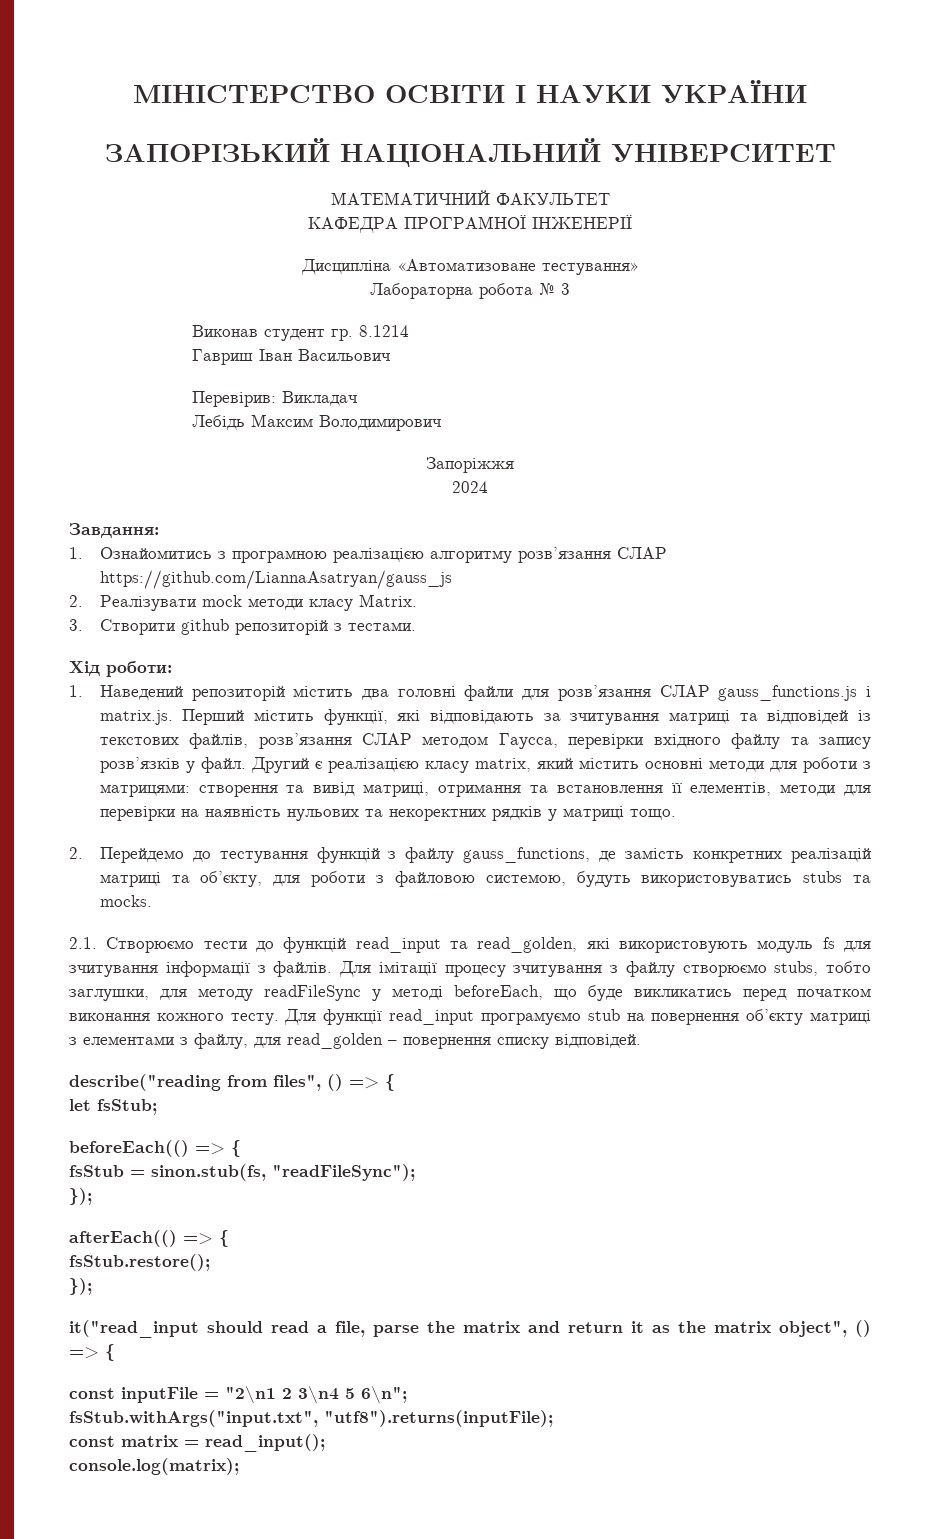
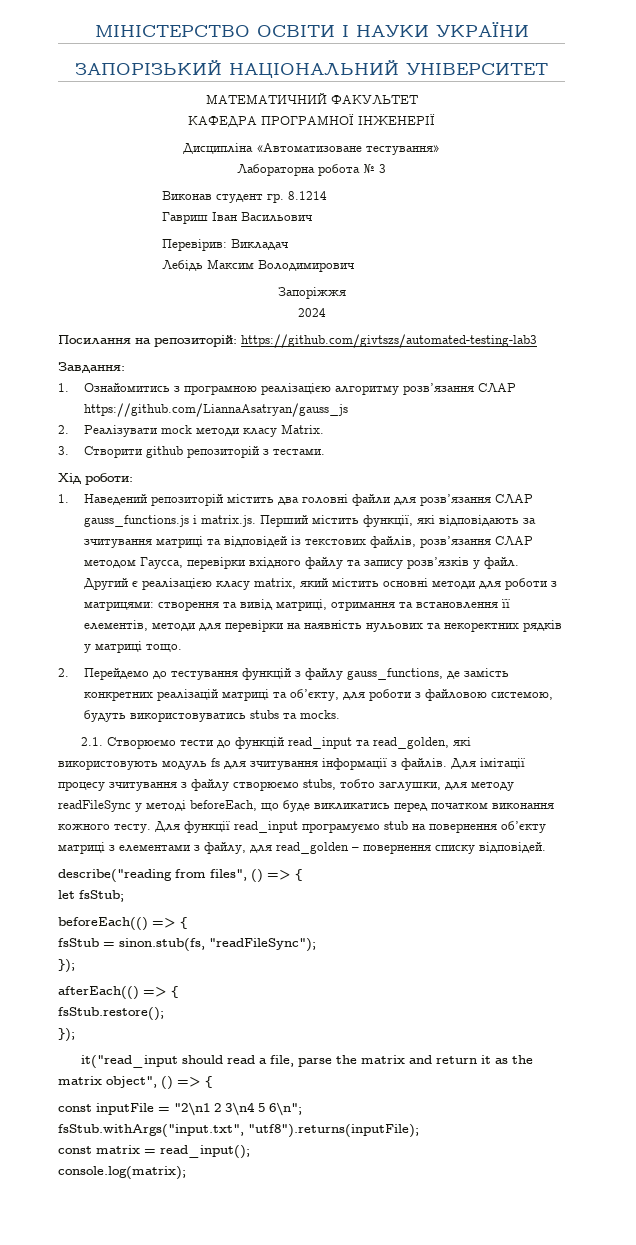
(488, 487) none -> [58,334,537,348] // Посилання на репозиторій: https://github.com/givtszs/automated-testing-lab3

